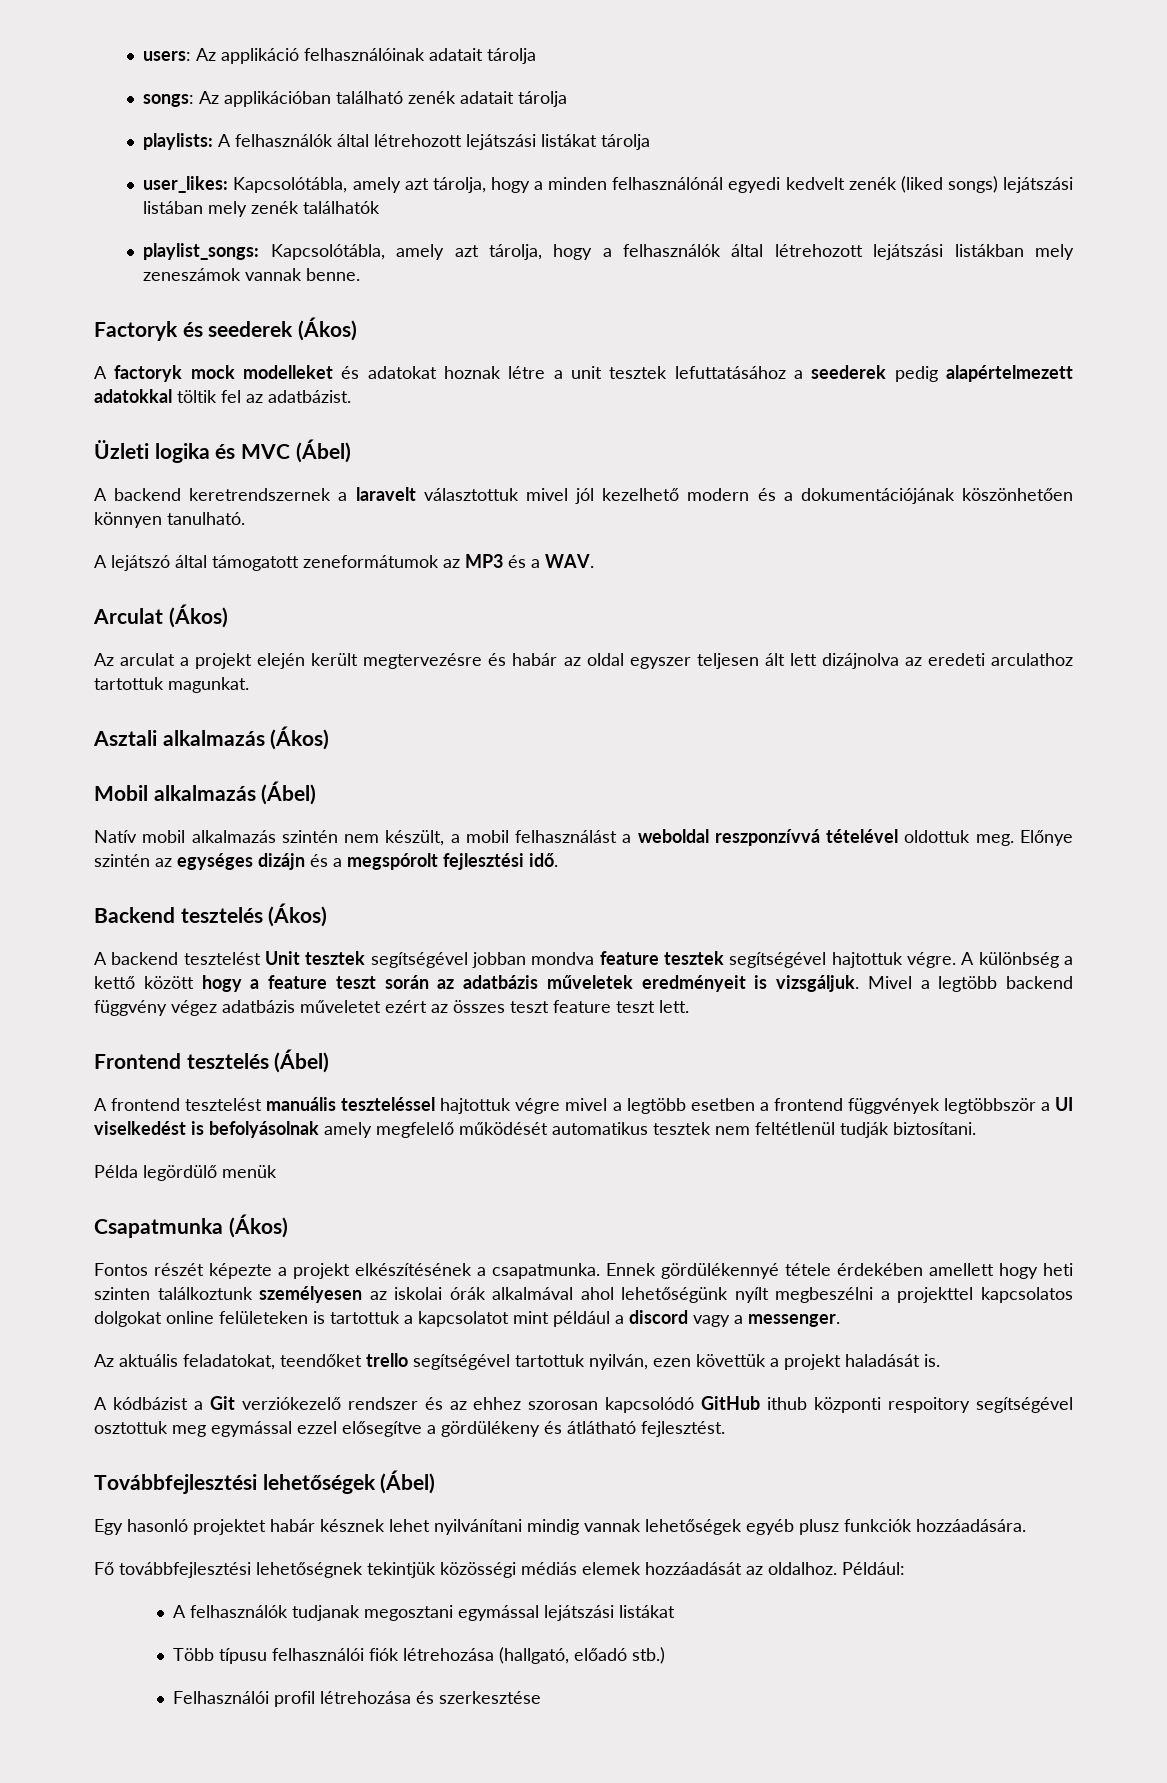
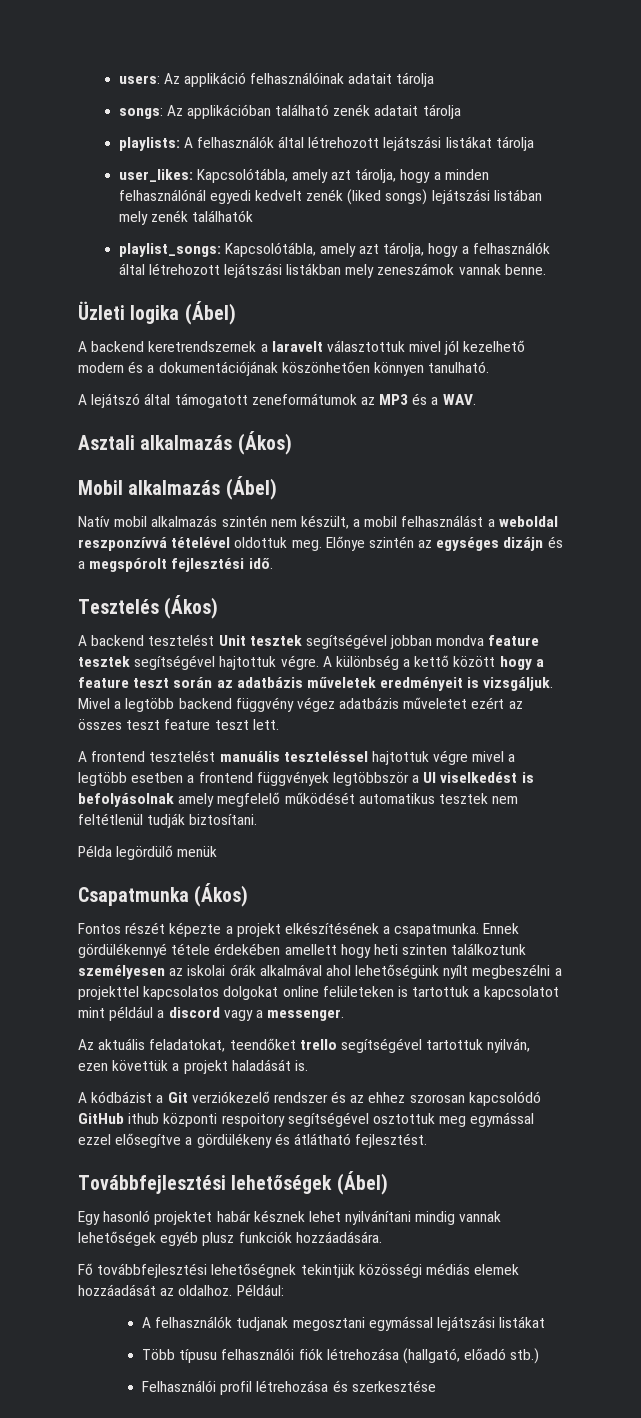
[94,317,358,341] [94,365,1073,382] [94,389,351,403] // Factoryk és seederek (Ákos) // A factoryk mock modelleket és adatokat hoznak létre a unit tesztek lefuttatásához a seederek pedig alapértelmezett adatokkal töltik fel az adatbázist. -> (546, 269) none
[215,444,291,459] és MVC -> (180, 314) none
[93,604,228,628] [94,653,1073,669] [94,677,249,693] // Arculat (Ákos) // Az arculat a projekt elején került megtervezésre és habár az oldal egyszer teljesen ált lett dizájnolva az eredeti arculathoz tartottuk magunkat. -> (476, 399) none
[94,907,263,923] Backend tesztelés -> [78,599,159,614] Tesztelés
[94,1049,330,1073] // Frontend tesztelés (Ábel) -> (279, 724) none

